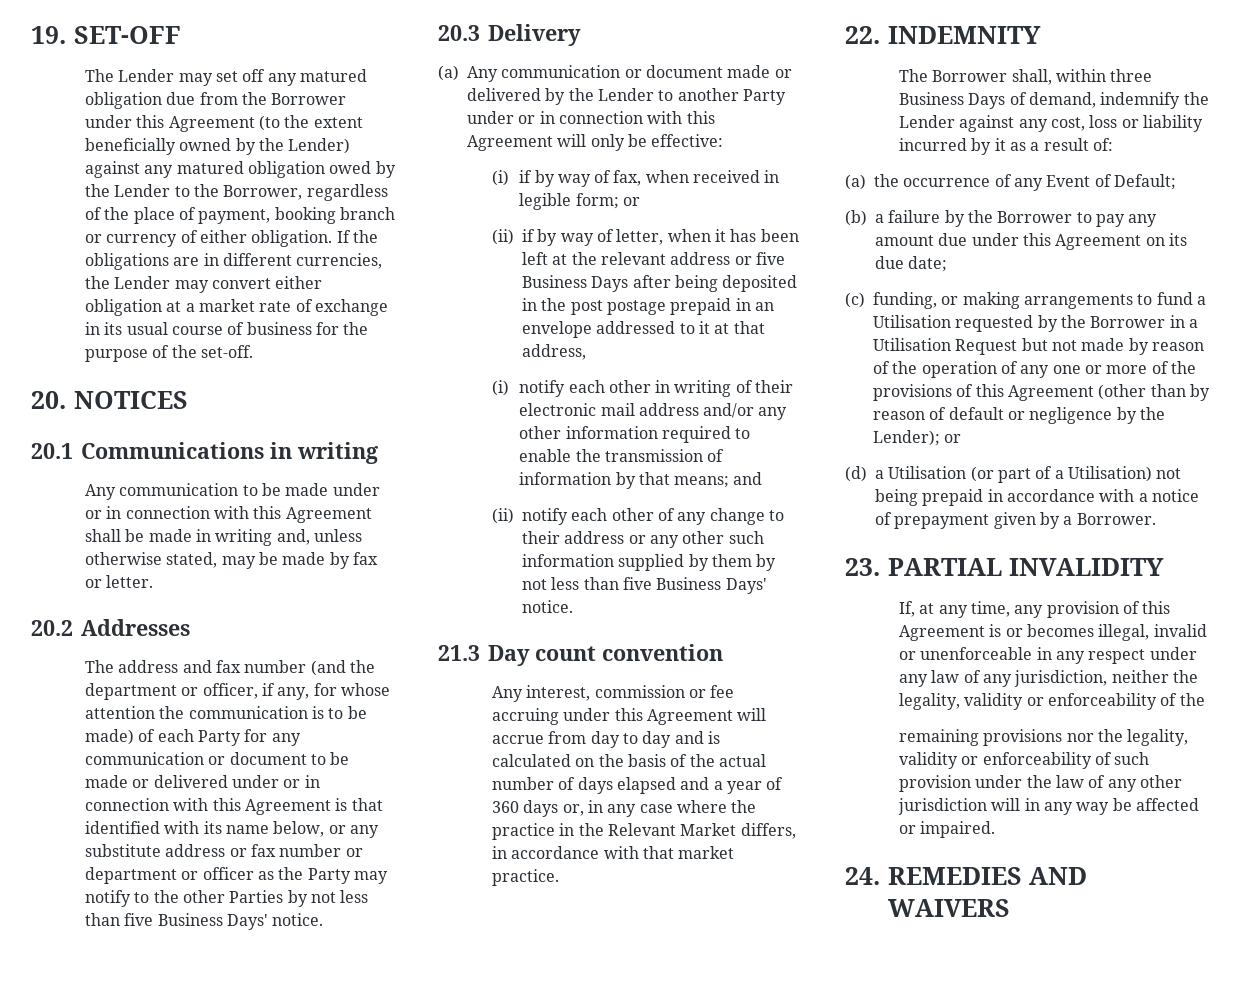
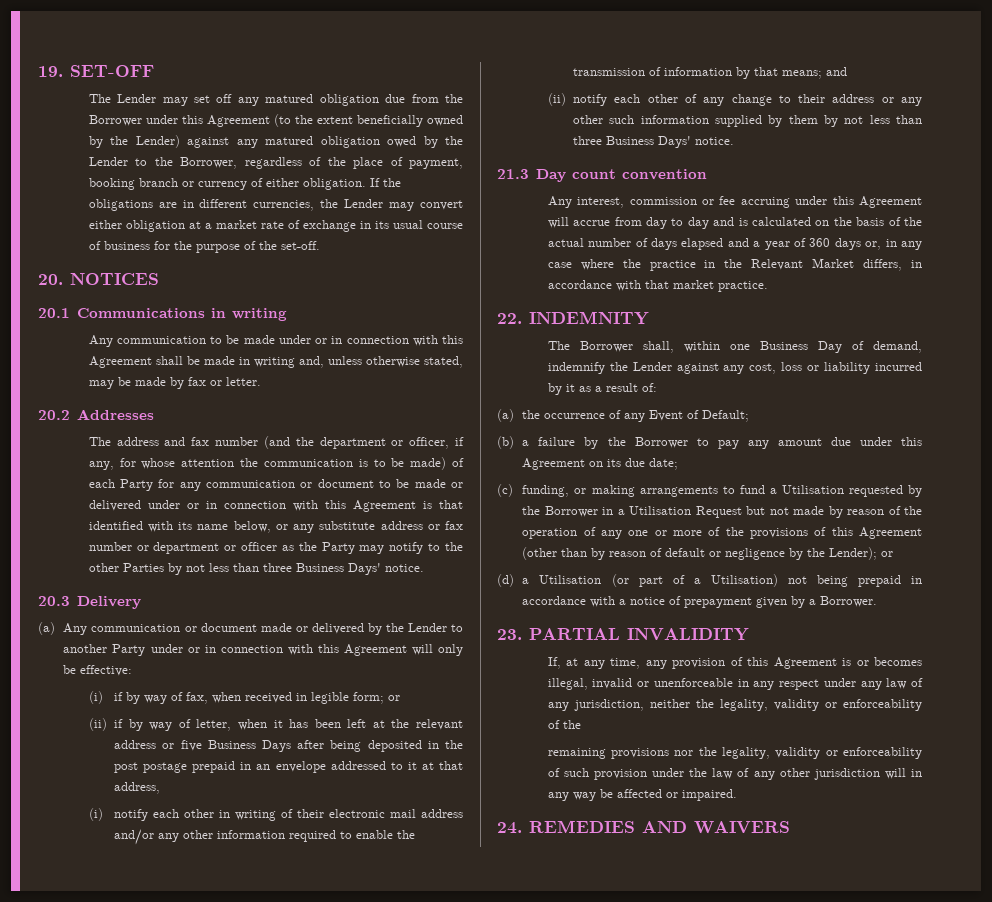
[124,913,154,926] five -> [262,563,292,572] three
[623,577,653,590] five -> [573,136,603,145] three
[1110,69,1153,82] [899,92,1006,109] three Business Days -> [729,341,842,353] one Business Day

